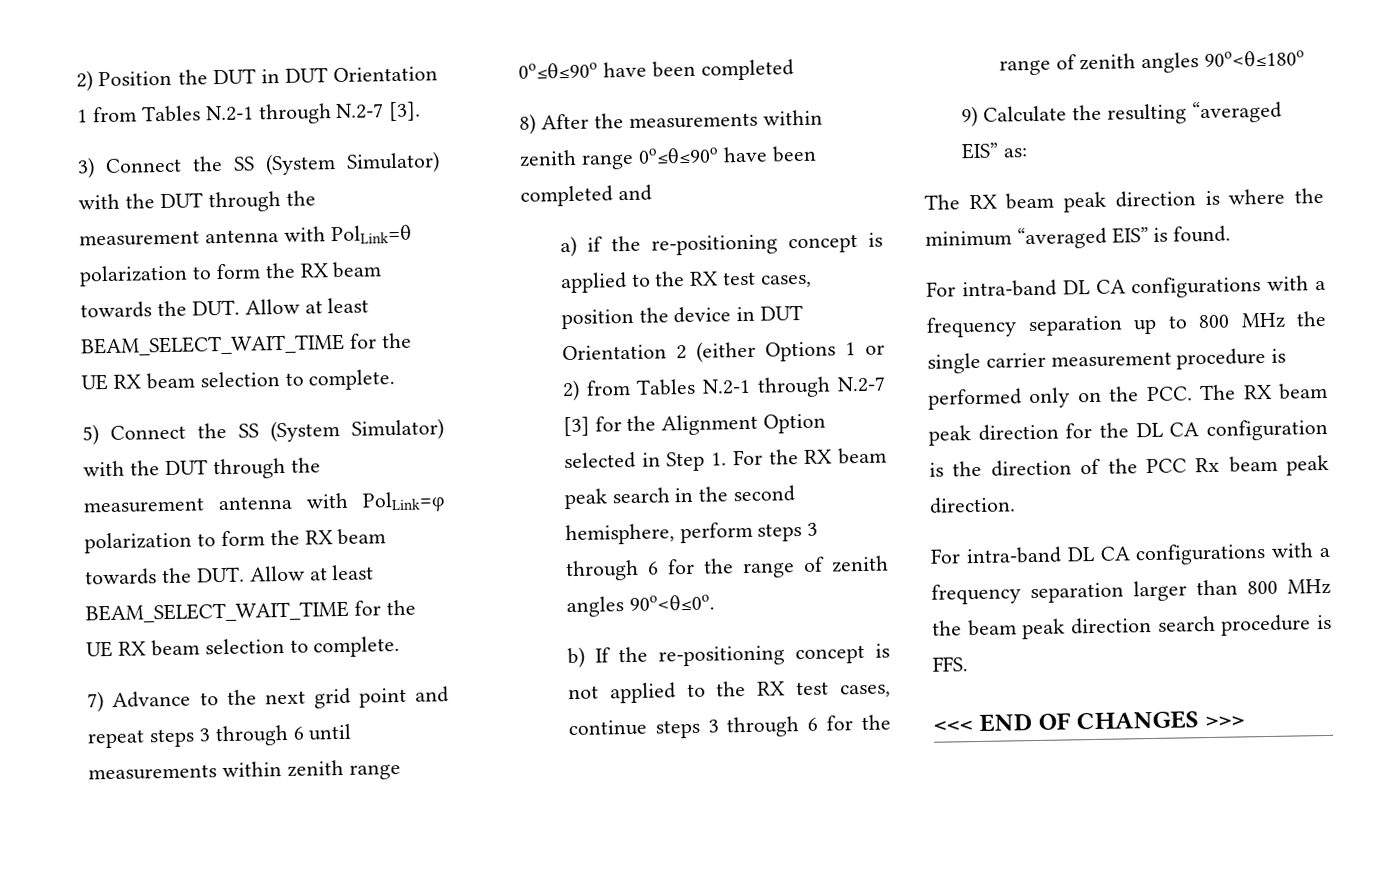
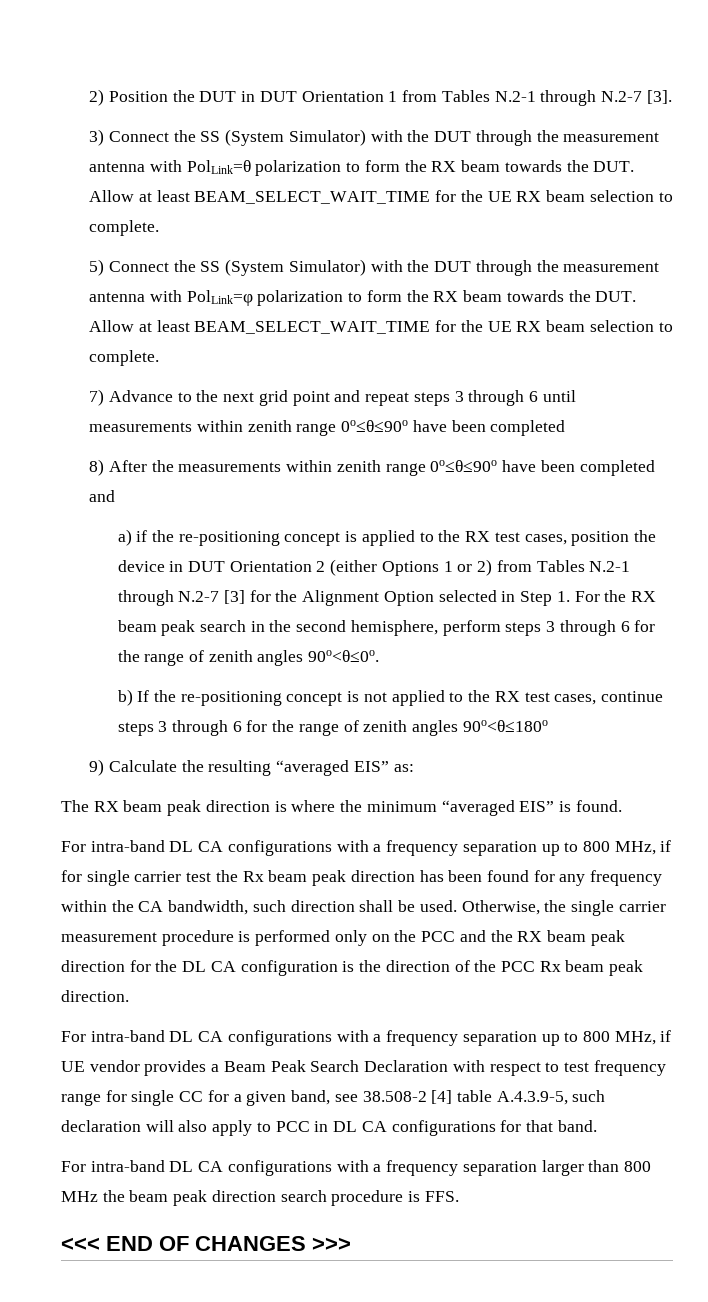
[1240,312,1286,329] MHz -> [614,840,672,855] [61,870,663,886] [61,900,540,915] MHz, if for single carrier test the Rx beam peak direction has been found for any frequency within the CA bandwidth, such direction shall be used. Otherwise,
[1146,384,1237,402] PCC. The -> [421,930,513,942] PCC and the
(1016, 505) none -> [61,1030,672,1046] [61,1060,666,1076] [61,1090,606,1106] [61,1120,597,1136] // For intra-band DL CA configurations with a frequency separation up to 800 MHz, if UE vendor provides a Beam Peak Search Declaration with respect to test frequency range for single CC for a given band, see 38.508-2 [4] table A.4.3.9-5, such declaration will also apply to PCC in DL CA configurations for that band.

